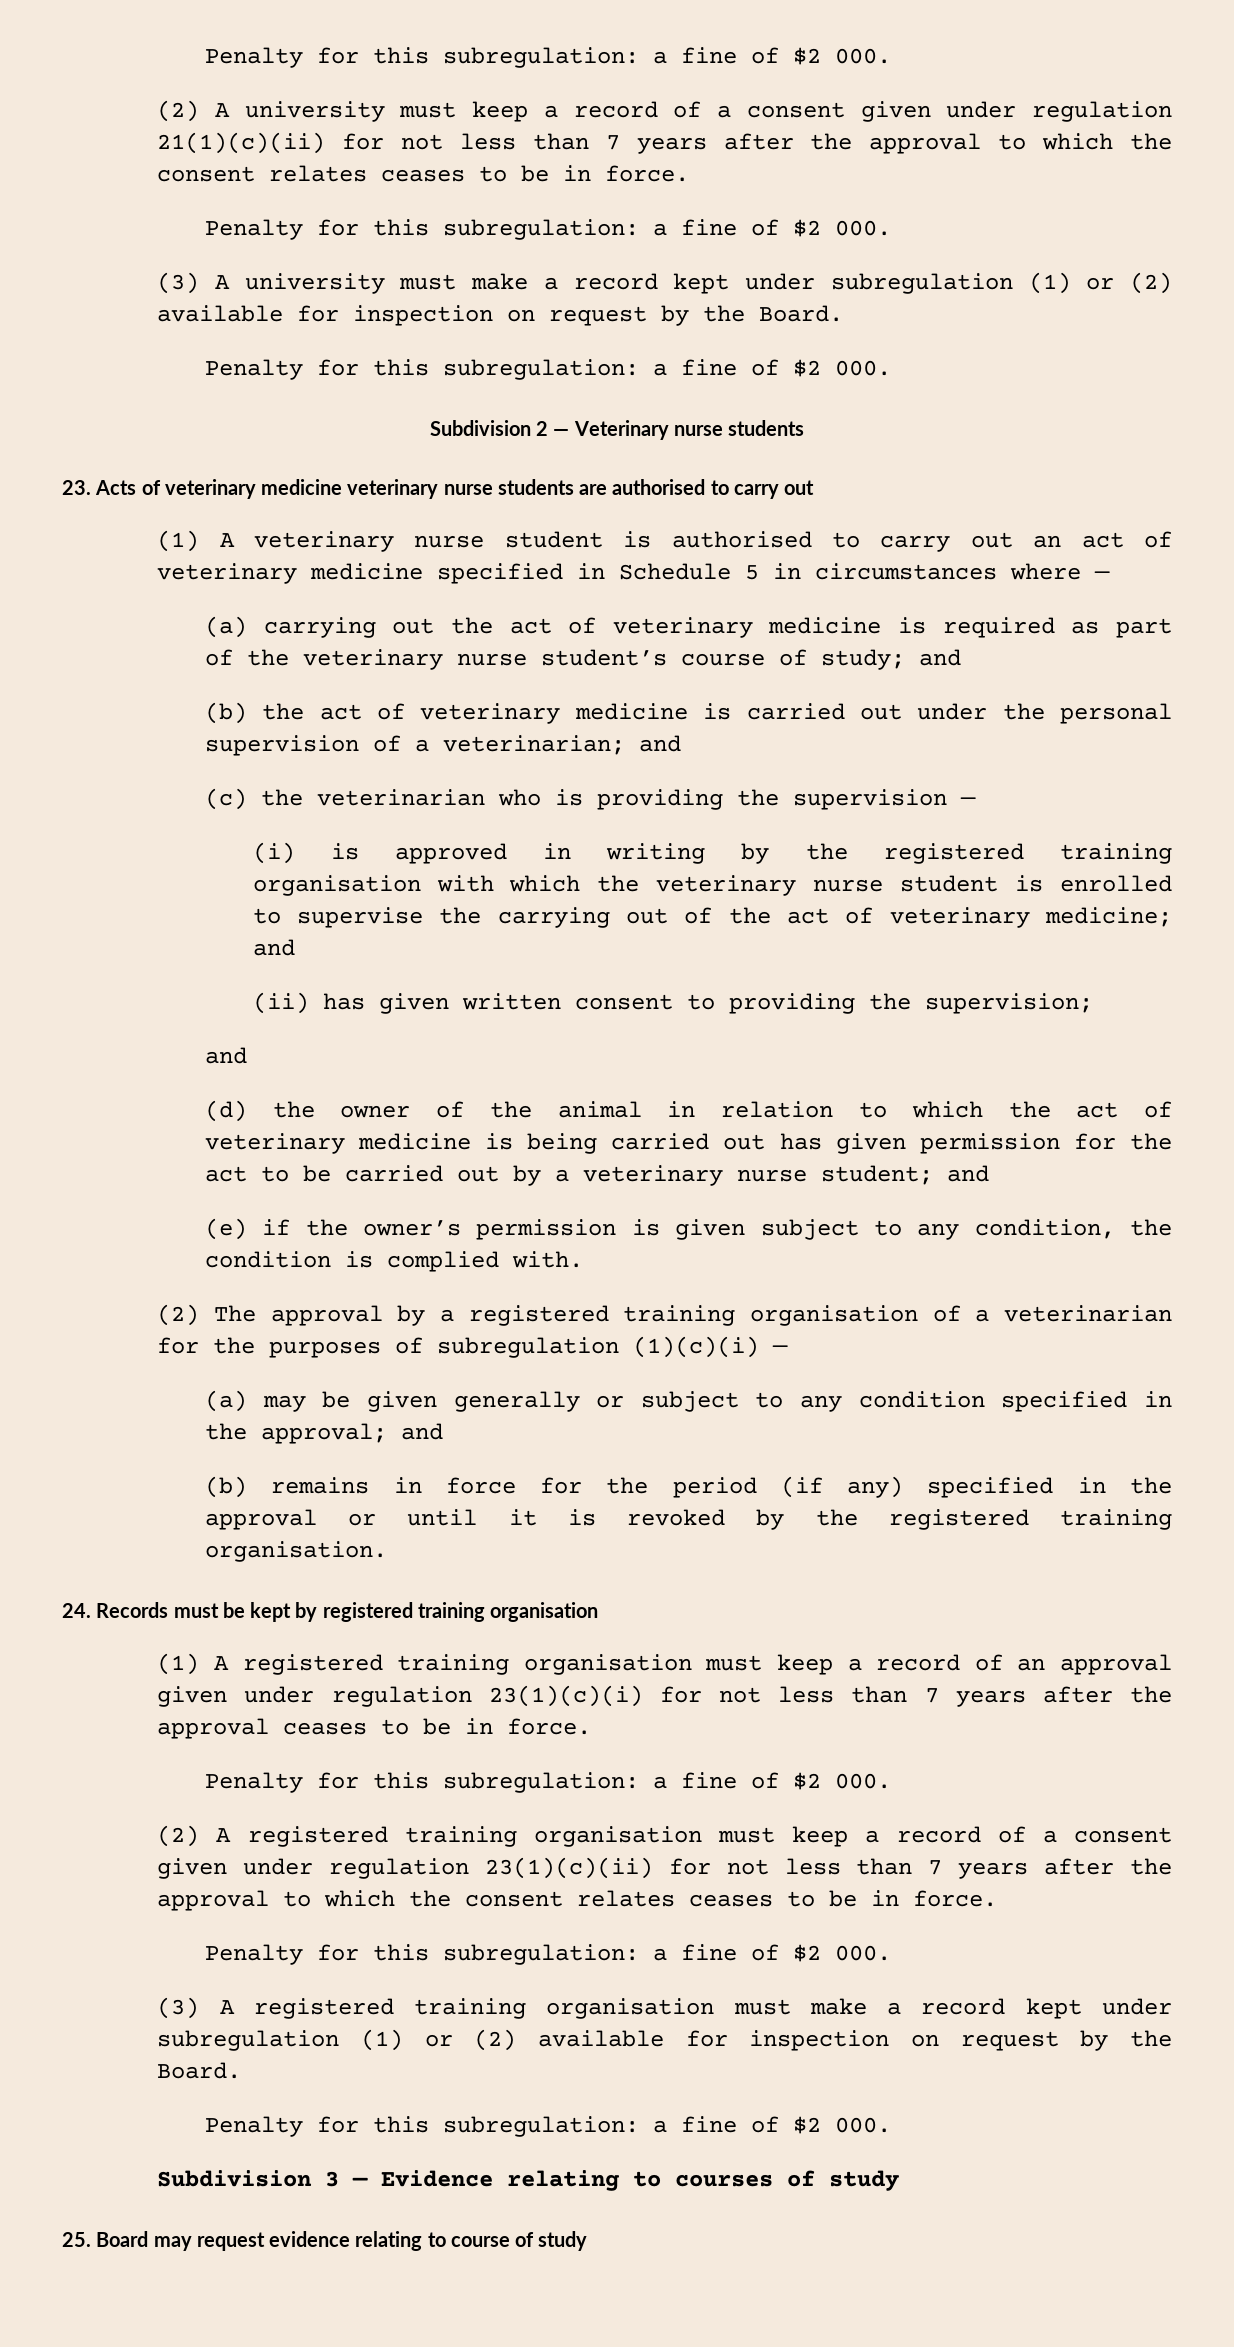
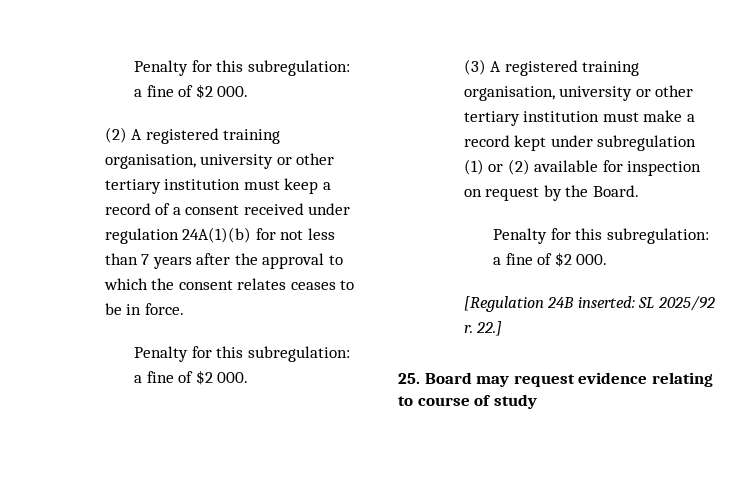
[244,101,1172,122] [157,132,1173,154] [157,165,690,182] [204,219,891,240] [157,272,1172,294] [157,305,844,326] [204,359,891,380] [429,420,805,440] [62,479,815,499] [157,530,1173,552] [157,563,1111,584] [204,616,1172,638] [204,649,961,670] [204,702,1172,724] [204,735,681,756] [204,788,976,810] [252,842,1173,864] [252,875,1173,896] [252,907,1172,928] [252,939,295,956] [252,992,1093,1014] [204,1047,247,1064] [204,1100,1172,1122] [204,1133,1173,1154] [204,1165,989,1186] [204,1218,1172,1240] [204,1251,583,1272] [157,1304,1172,1326] [157,1336,789,1358] [204,1390,1172,1412] [204,1423,443,1444] [204,1476,1172,1498] [204,1509,1172,1530] [204,1541,387,1562] [62,1602,599,1622] [157,1653,1172,1675] [157,1685,1173,1707] [157,1718,592,1739] [204,1772,891,1793] [157,1825,1173,1847] [157,1857,653,1879] university must keep a record of a consent given under regulation 21(1)(c)(ii) for not less than 7 years after the approval to which the consent relates ceases to be in force. // Penalty for this subregulation: a fine of $2 000. // (3) A university must make a record kept under subregulation (1) or (2) available for inspection on request by the Board. // Penalty for this subregulation: a fine of $2 000. // Subdivision 2 — Veterinary nurse students // 23. Acts of veterinary medicine veterinary nurse students are authorised to carry out // (1) A veterinary nurse student is authorised to carry out an act of veterinary medicine specified in Schedule 5 in circumstances where — // (a) carrying out the act of veterinary medicine is required as part of the veterinary nurse student’s course of study; and // (b) the act of veterinary medicine is carried out under the personal supervision of a veterinarian; and // (c) the veterinarian who is providing the supervision — // (i) is approved in writing by the registered training organisation with which the veterinary nurse student is enrolled to supervise the carrying out of the act of veterinary medicine; and // (ii) has given written consent to providing the supervision; // and // (d) the owner of the animal in relation to which the act of veterinary medicine is being carried out has given permission for the act to be carried out by a veterinary nurse student; and // (e) if the owner’s permission is given subject to any condition, the condition is complied with. // (2) The approval by a registered training organisation of a veterinarian for the purposes of subregulation (1)(c)(i) — // (a) may be given generally or subject to any condition specified in the approval; and // (b) remains in force for the period (if any) specified in the approval or until it is revoked by the registered training organisation. // 24. Records must be kept by registered training organisation // (1) A registered training organisation must keep a record of an approval given under regulation 23(1)(c)(i) for not less than 7 years after the approval ceases to be in force. // Penalty for this subregulation: a fine of $2 000. // (2) A registered training organisation must keep a record of a consent given under regulation 23(1)(c)(ii) -> [145,128,281,144] [104,153,335,169] [104,178,331,194] [104,203,351,215] [104,227,252,244] registered training organisation, university or other tertiary institution must keep a record of a consent received under regulation 24A(1)(b)
[546,1998,715,2019] organisation -> [463,85,694,101] [463,111,600,126] organisation, university or other tertiary institution
[157,2170,900,2191] Subdivision 3 — Evidence relating to courses of study -> [463,296,715,312] [463,321,503,336] [Regulation 24B inserted: SL 2025/92 r. 22.]

